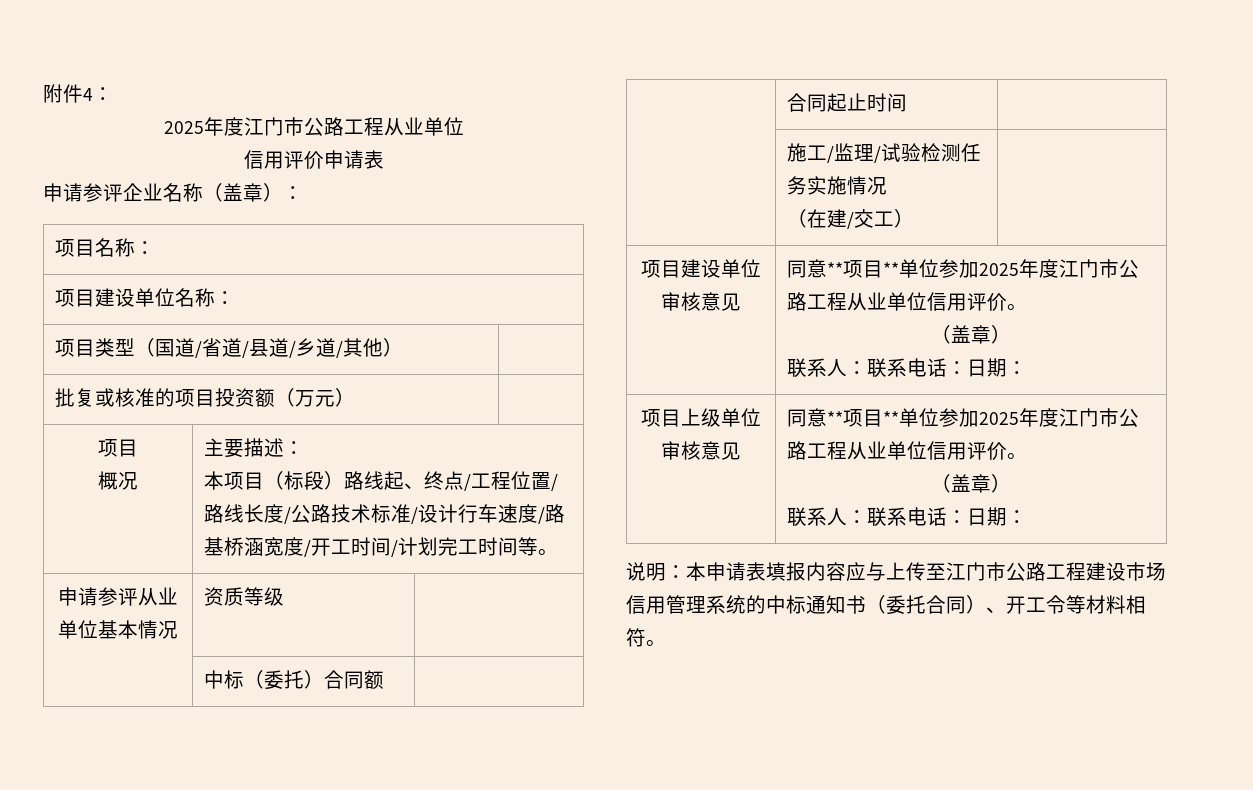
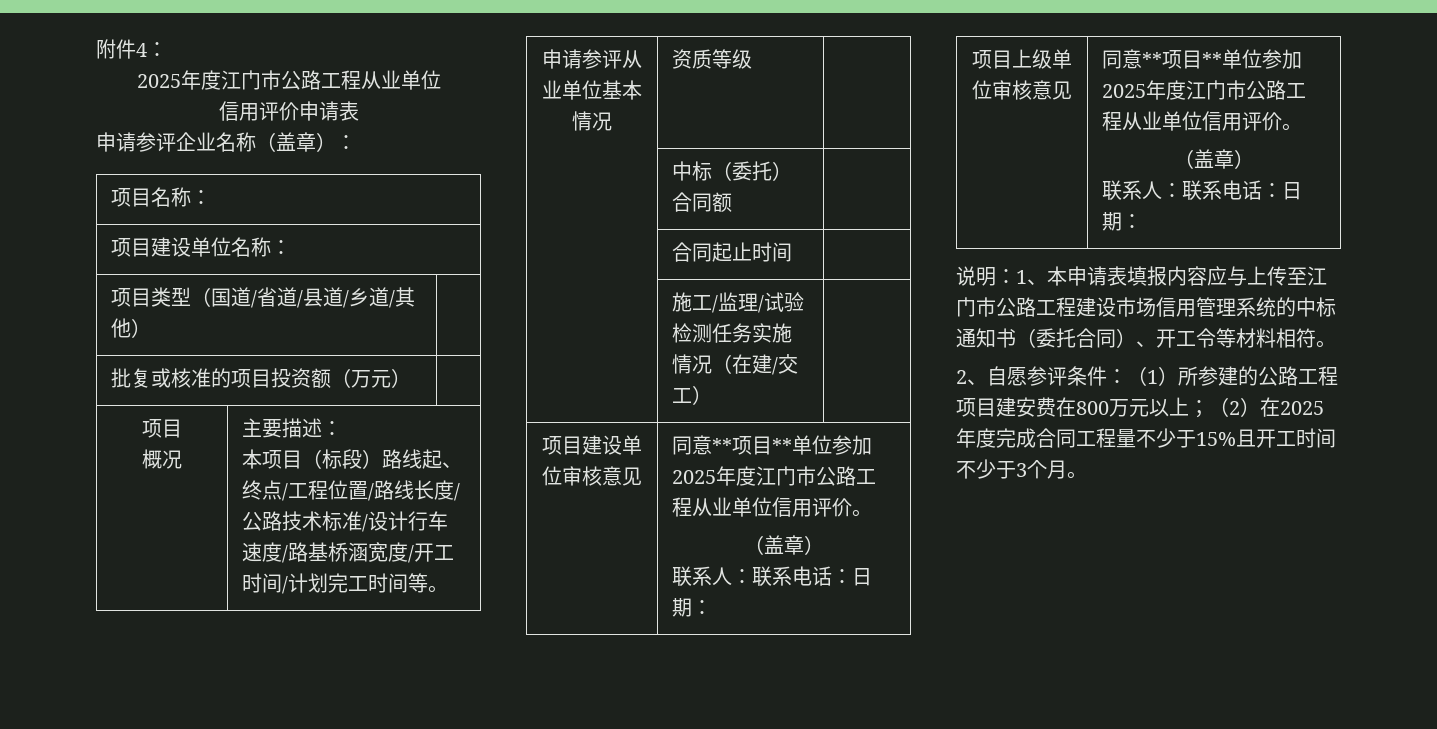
(888, 186) // -> (713, 364) none
(686, 572) none -> [1016,270,1047,285] 1、
(666, 643) none -> [956,366,1338,386] [956,397,1324,418] [956,428,1336,448] [956,459,1087,479] // 2、自愿参评条件：（1）所参建的公路工程项目建安费在800万元以上；（2）在2025年度完成合同工程量不少于15%且开工时间不少于3个月。

